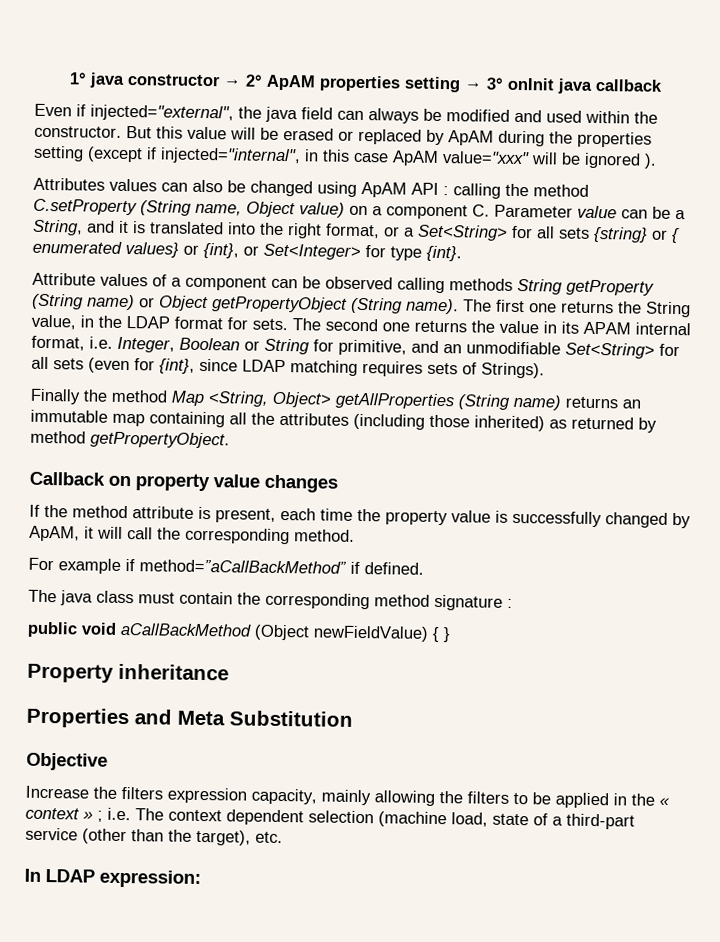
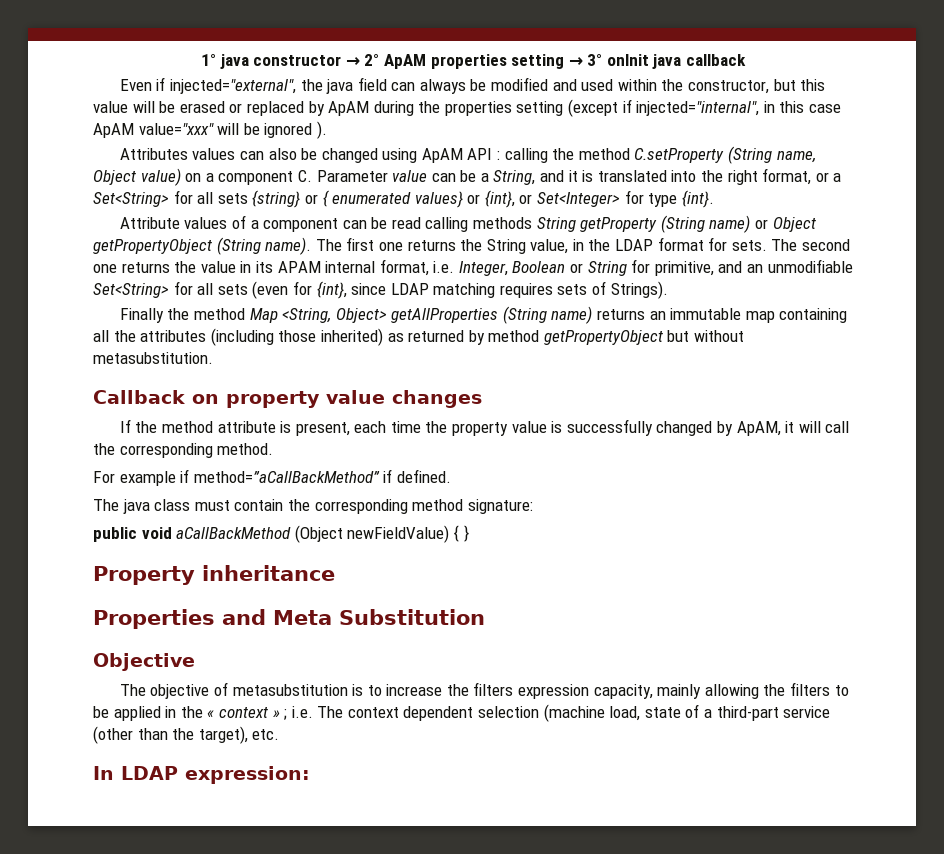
[34,125,152,139] constructor. But -> [688,79,796,94] constructor, but
[325,276,393,290] observed -> [391,217,421,229] read
[90,431,230,449] getPropertyObject. -> [543,330,745,345] [93,352,213,364] getPropertyObject but without metasubstitution.
[434,594,513,611] signature : -> [467,499,533,514] signature:
[25,785,89,799] Increase -> [119,682,443,699] The objective of metasubstitution is to increase

